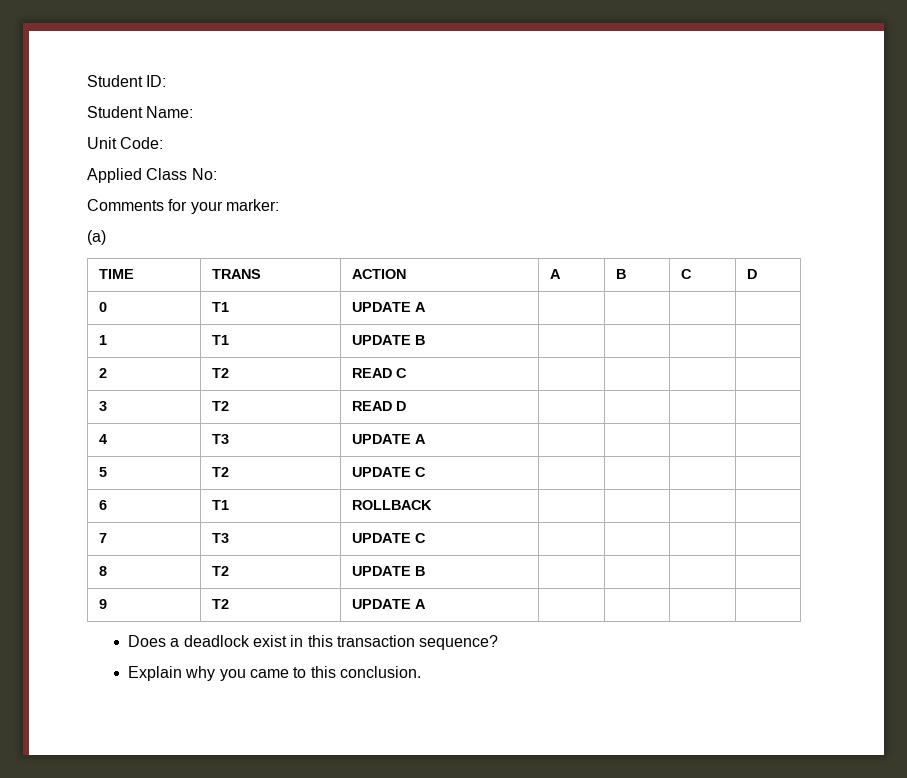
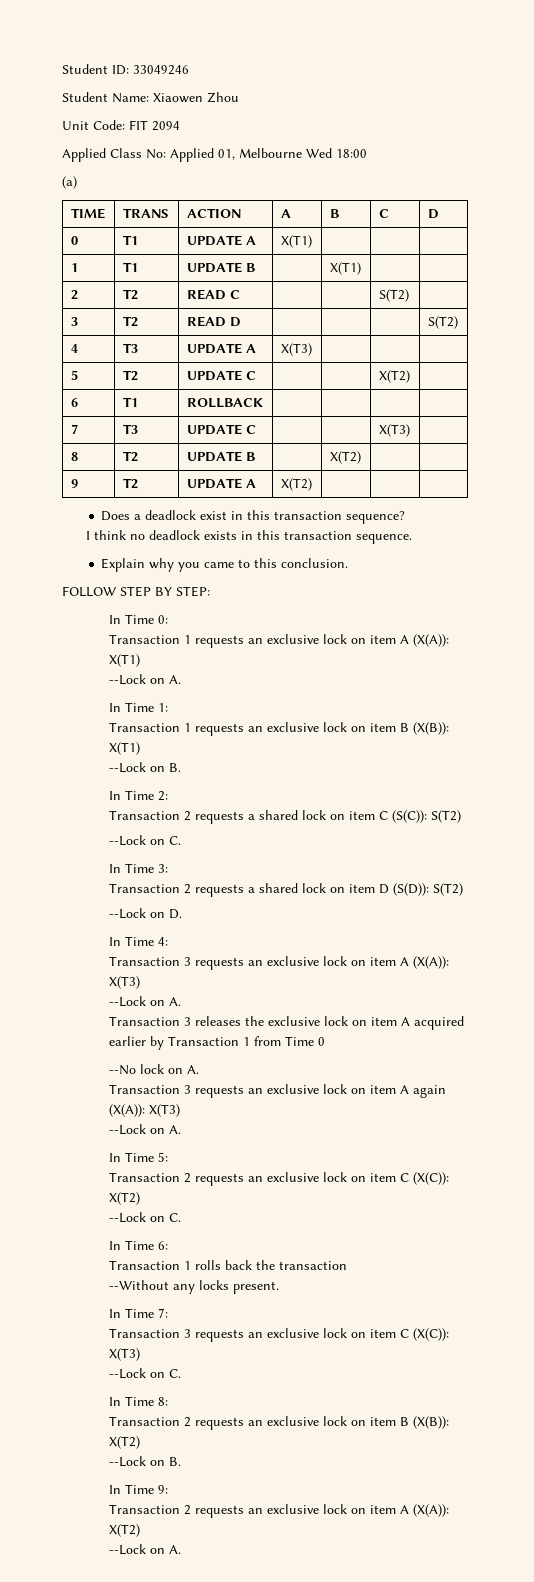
(167, 81) none -> [133,65,189,75] 33049246
(194, 112) none -> [153,92,239,103] Xiaowen Zhou
(164, 143) none -> [129,120,180,131] FIT 2094
[87,199,279,214] // Comments for your marker: -> [170,148,367,162] Applied 01, Melbourne Wed 18:00
(426, 307) none -> [280,235,312,248] X(T1)
(425, 340) none -> [329,262,361,275] X(T1)
(407, 373) none -> [378,289,409,302] S(T2)
(406, 406) none -> [427,316,458,329] S(T2)
(426, 439) none -> [280,343,312,356] X(T3)
(426, 472) none -> [378,370,410,383] X(T2)
(426, 538) none -> [378,424,410,437] X(T3)
(425, 571) none -> [329,451,361,464] X(T2)
(426, 604) none -> [280,478,312,491] X(T2)
(499, 642) none -> [85,530,412,544] // I think no deadlock exists in this transaction sequence.
(421, 672) none -> [62,586,210,597] [109,614,169,624] [109,634,450,648] [109,654,141,667] [109,674,182,685] [109,702,169,712] [109,722,450,736] [109,742,141,755] [109,762,182,773] [109,790,169,801] [109,810,462,824] [109,835,182,846] [109,863,169,873] [109,883,464,897] [109,908,183,919] [109,936,169,946] [109,956,450,970] [109,976,141,989] [109,996,182,1007] [109,1016,465,1030] [109,1036,326,1050] [109,1064,200,1075] [109,1084,447,1098] [109,1104,181,1117] [109,1124,182,1135] [109,1152,169,1162] [109,1172,450,1186] [109,1192,141,1205] [109,1212,182,1223] [109,1240,169,1250] [109,1260,348,1270] [109,1280,280,1294] [109,1308,169,1318] [109,1328,450,1342] [109,1348,141,1361] [109,1368,182,1379] [109,1396,169,1406] [109,1416,450,1430] [109,1436,141,1449] [109,1456,182,1467] [109,1484,169,1494] [109,1504,450,1518] [109,1524,141,1537] [109,1544,182,1555] // FOLLOW STEP BY STEP: // In Time 0: // Transaction 1 requests an exclusive lock on item A (X(A)): X(T1) // --Lock on A. // In Time 1: // Transaction 1 requests an exclusive lock on item B (X(B)): X(T1) // --Lock on B. // In Time 2: // Transaction 2 requests a shared lock on item C (S(C)): S(T2) // --Lock on C. // In Time 3: // Transaction 2 requests a shared lock on item D (S(D)): S(T2) // --Lock on D. // In Time 4: // Transaction 3 requests an exclusive lock on item A (X(A)): X(T3) // --Lock on A. // Transaction 3 releases the exclusive lock on item A acquired earlier by Transaction 1 from Time 0 // --No lock on A. // Transaction 3 requests an exclusive lock on item A again (X(A)): X(T3) // --Lock on A. // In Time 5: // Transaction 2 requests an exclusive lock on item C (X(C)): X(T2) // --Lock on C. // In Time 6: // Transaction 1 rolls back the transaction // --Without any locks present. // In Time 7: // Transaction 3 requests an exclusive lock on item C (X(C)): X(T3) // --Lock on C. // In Time 8: // Transaction 2 requests an exclusive lock on item B (X(B)): X(T2) // --Lock on B. // In Time 9: // Transaction 2 requests an exclusive lock on item A (X(A)): X(T2) // --Lock on A.

